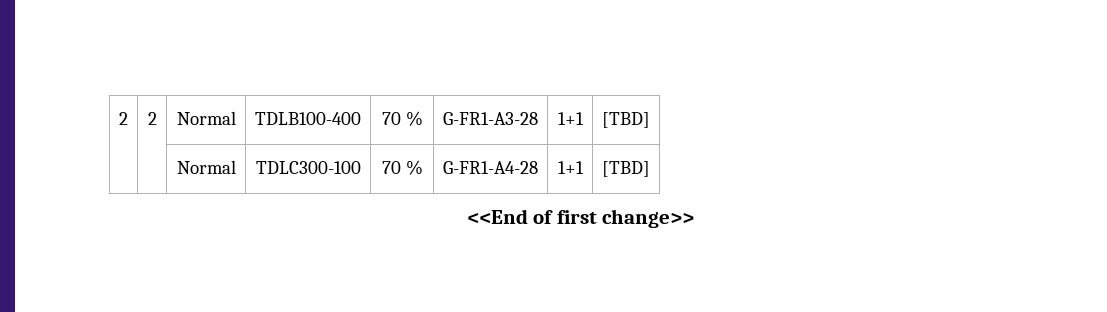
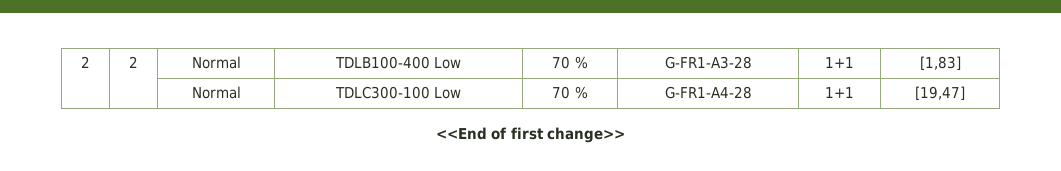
(361, 118) none -> [434,57,462,69] Low
[602,112,650,128] [TBD] -> [919,56,961,70] [1,83]
(361, 167) none -> [434,87,462,99] Low
[602,161,650,177] [TBD] -> [915,86,965,100] [19,47]

